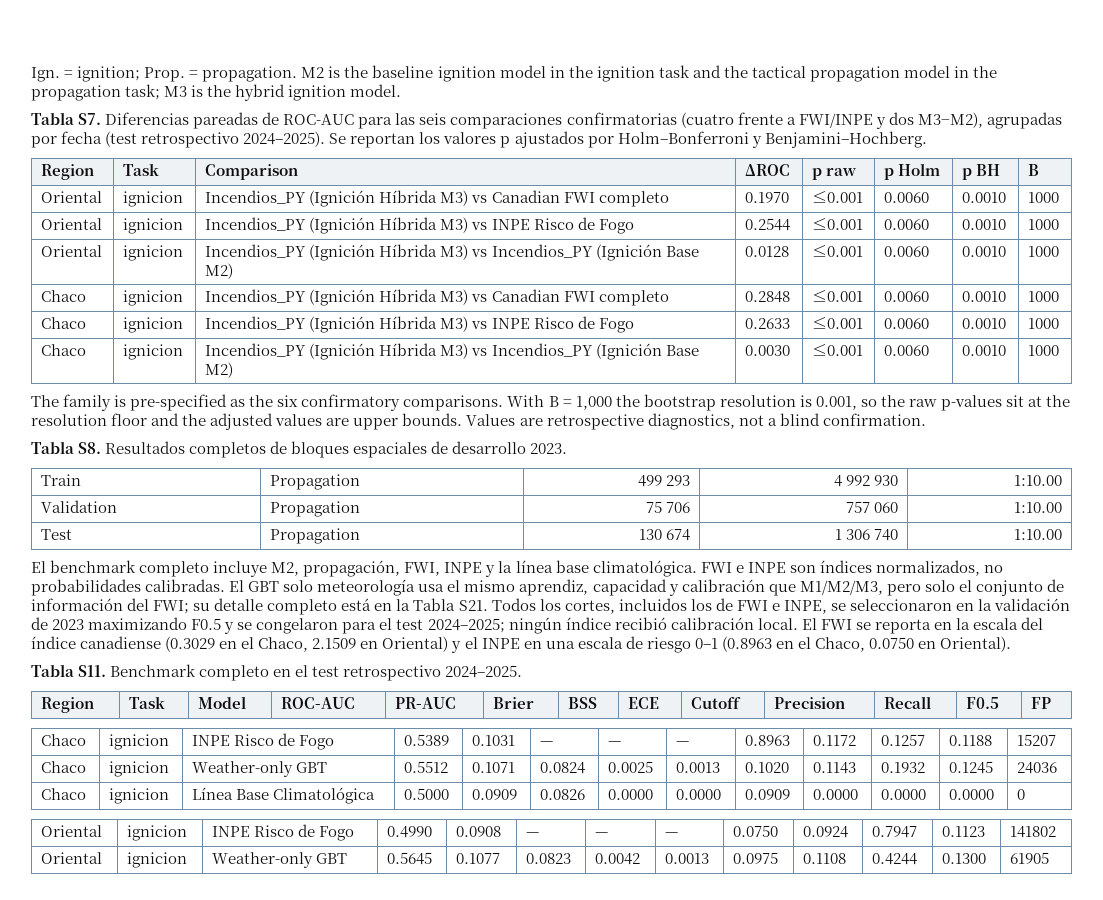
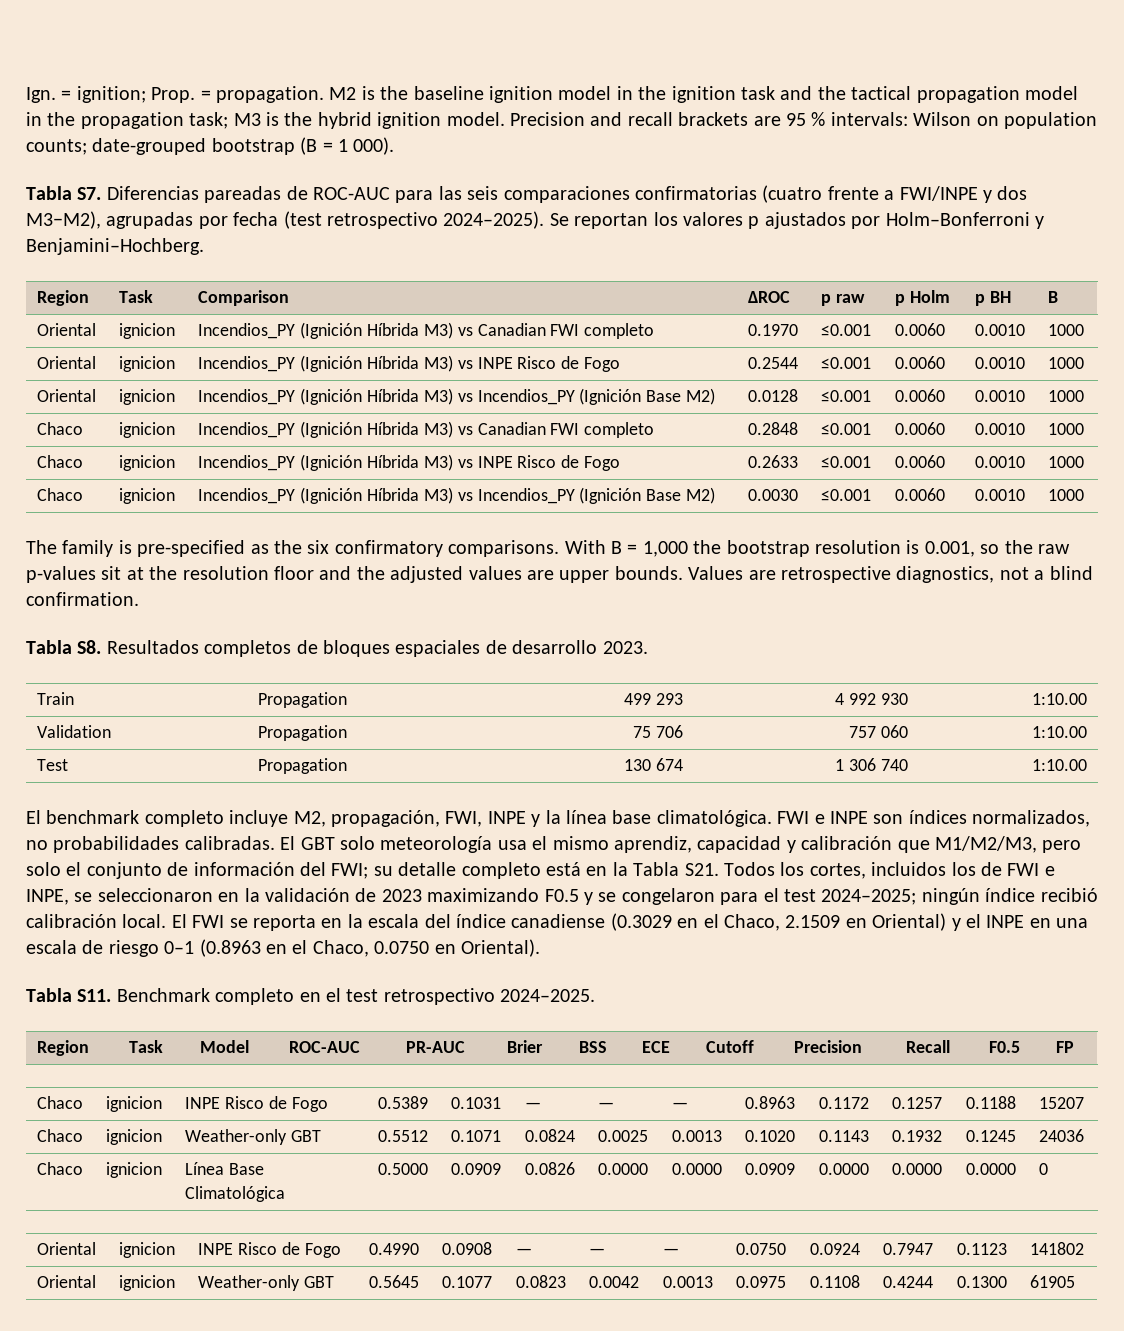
(402, 90) none -> [509,112,1097,129] [26,137,395,155] Precision and recall brackets are 95 % intervals: Wilson on population counts; date-grouped bootstrap (B = 1 000).

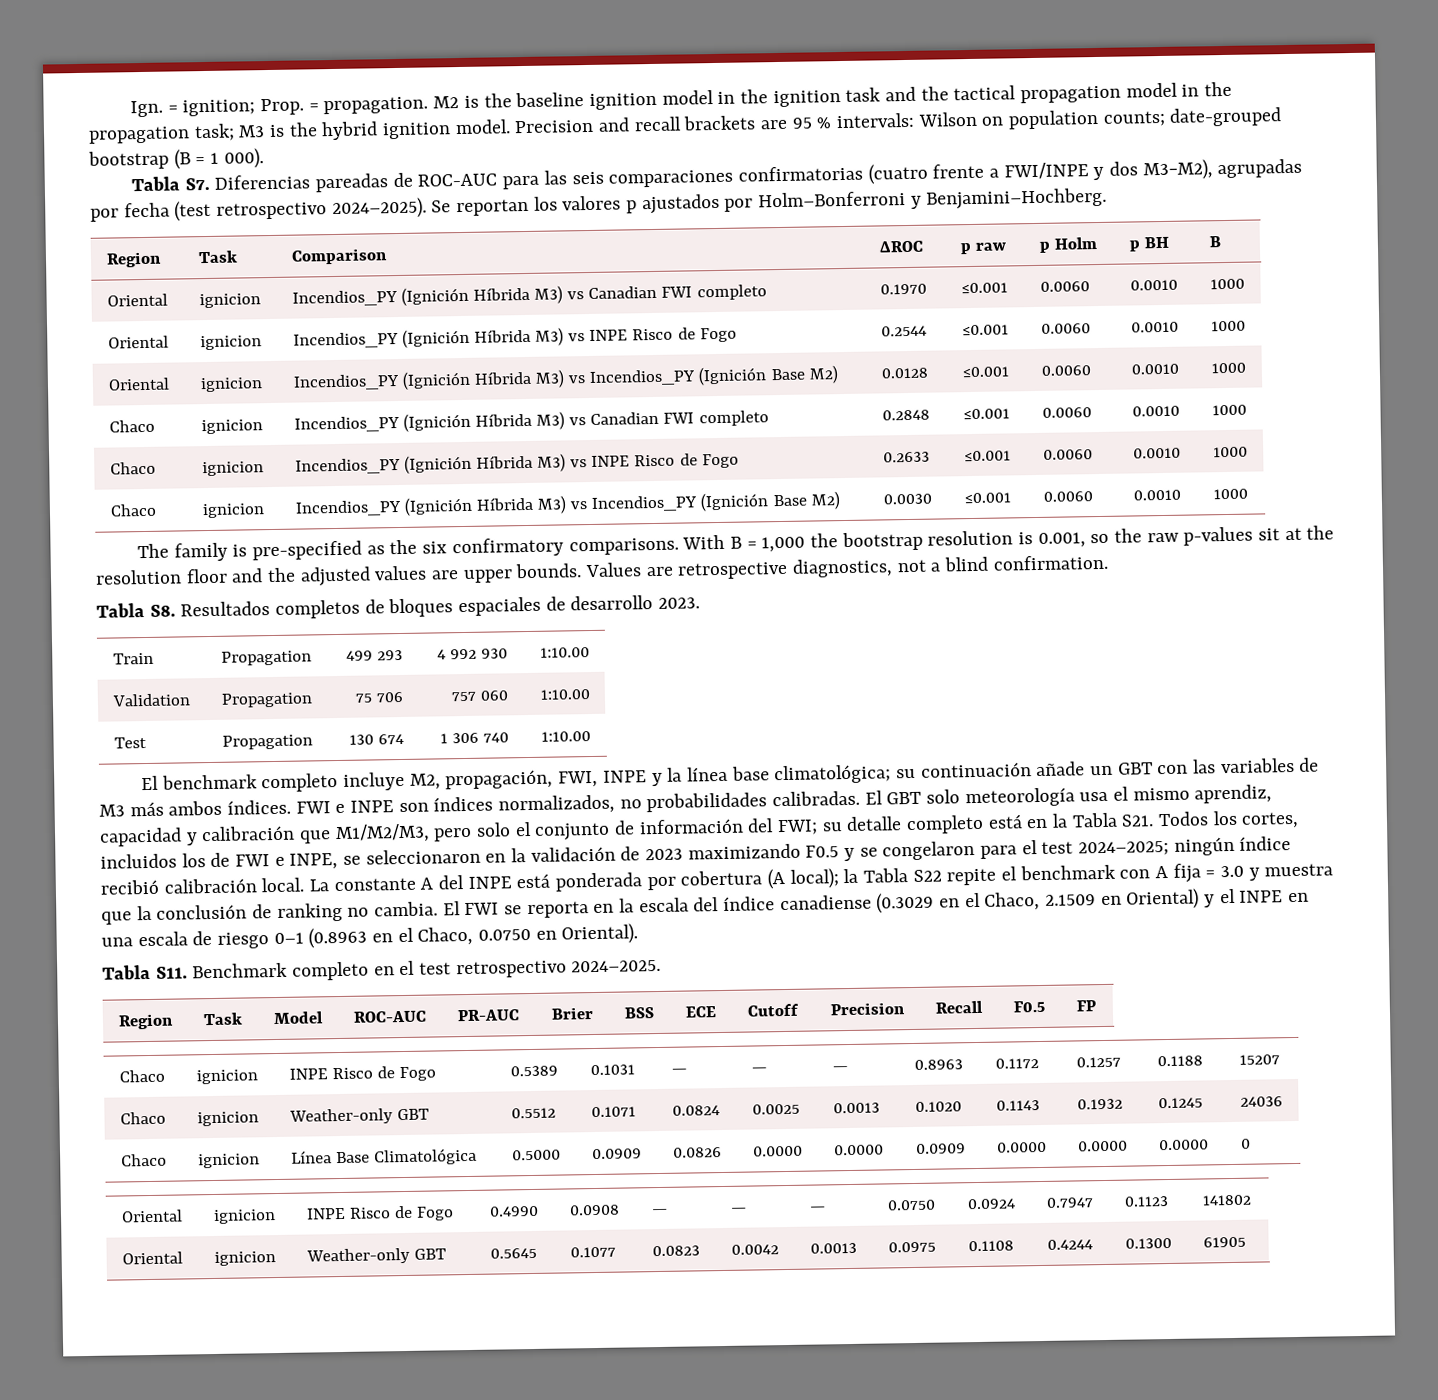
[656,810,772,827] climatológica. -> [774,757,1320,785] [99,799,292,817] climatológica; su continuación añade un GBT con las variables de M3 más ambos índices.
(167, 921) none -> [309,863,1334,892] [101,901,439,925] La constante A del INPE está ponderada por cobertura (A local); la Tabla S22 repite el benchmark con A fija = 3.0 y muestra que la conclusión de ranking no cambia.

